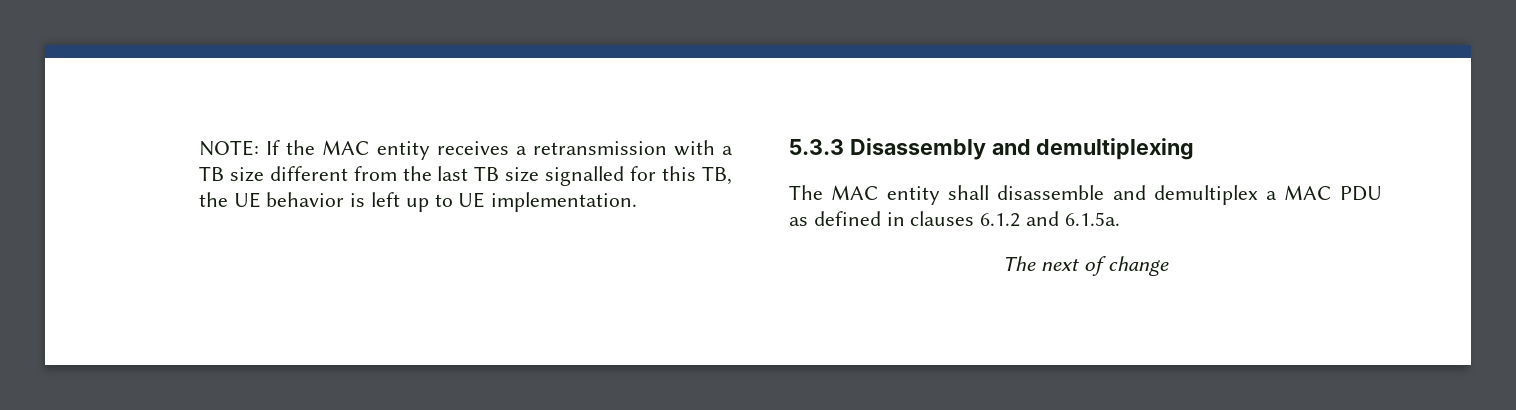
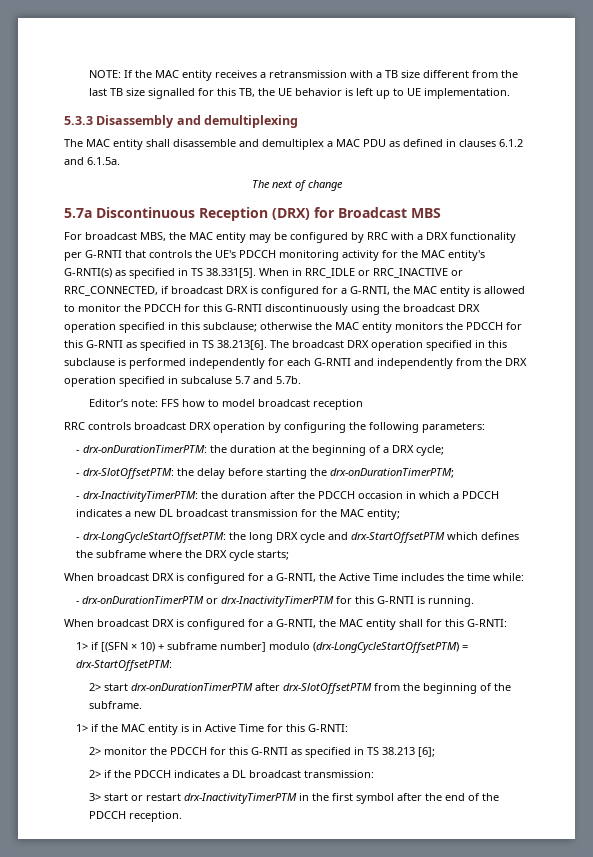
(1169, 266) none -> [64,207,441,221] [64,232,516,243] [64,250,485,261] [64,268,463,279] [64,286,525,297] [64,304,480,315] [64,322,522,333] [64,340,507,351] [64,358,527,369] [64,376,301,387] [88,399,363,410] [64,422,485,433] [76,445,445,456] [76,468,455,479] [76,491,500,502] [76,509,401,520] [76,532,520,543] [76,550,290,561] [64,573,524,584] [76,596,475,607] [64,619,507,630] [76,642,469,653] [76,660,173,671] [88,683,511,694] [88,701,142,709] [76,724,349,735] [88,747,435,758] [88,770,374,778] [88,793,499,804] [88,811,182,822] // 5.7a Discontinuous Reception (DRX) for Broadcast MBS // For broadcast MBS, the MAC entity may be configured by RRC with a DRX functionality per G-RNTI that controls the UE's PDCCH monitoring activity for the MAC entity's G-RNTI(s) as specified in TS 38.331[5]. When in RRC_IDLE or RRC_INACTIVE or RRC_CONNECTED, if broadcast DRX is configured for a G-RNTI, the MAC entity is allowed to monitor the PDCCH for this G-RNTI discontinuously using the broadcast DRX operation specified in this subclause; otherwise the MAC entity monitors the PDCCH for this G-RNTI as specified in TS 38.213[6]. The broadcast DRX operation specified in this subclause is performed independently for each G-RNTI and independently from the DRX operation specified in subcaluse 5.7 and 5.7b. // Editor’s note: FFS how to model broadcast reception // RRC controls broadcast DRX operation by configuring the following parameters: // - drx-onDurationTimerPTM: the duration at the beginning of a DRX cycle; // - drx-SlotOffsetPTM: the delay before starting the drx-onDurationTimerPTM; // - drx-InactivityTimerPTM: the duration after the PDCCH occasion in which a PDCCH indicates a new DL broadcast transmission for the MAC entity; // - drx-LongCycleStartOffsetPTM: the long DRX cycle and drx-StartOffsetPTM which defines the subframe where the DRX cycle starts; // When broadcast DRX is configured for a G-RNTI, the Active Time includes the time while: // - drx-onDurationTimerPTM or drx-InactivityTimerPTM for this G-RNTI is running. // When broadcast DRX is configured for a G-RNTI, the MAC entity shall for this G-RNTI: // 1> if [(SFN × 10) + subframe number] modulo (drx-LongCycleStartOffsetPTM) = drx-StartOffsetPTM: // 2> start drx-onDurationTimerPTM after drx-SlotOffsetPTM from the beginning of the subframe. // 1> if the MAC entity is in Active Time for this G-RNTI: // 2> monitor the PDCCH for this G-RNTI as specified in TS 38.213 [6]; // 2> if the PDCCH indicates a DL broadcast transmission: // 3> start or restart drx-InactivityTimerPTM in the first symbol after the end of the PDCCH reception.

